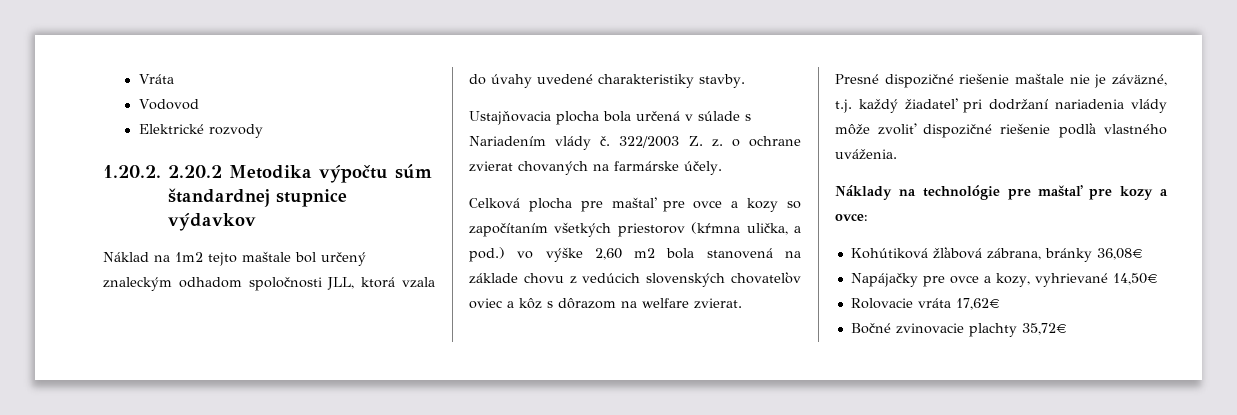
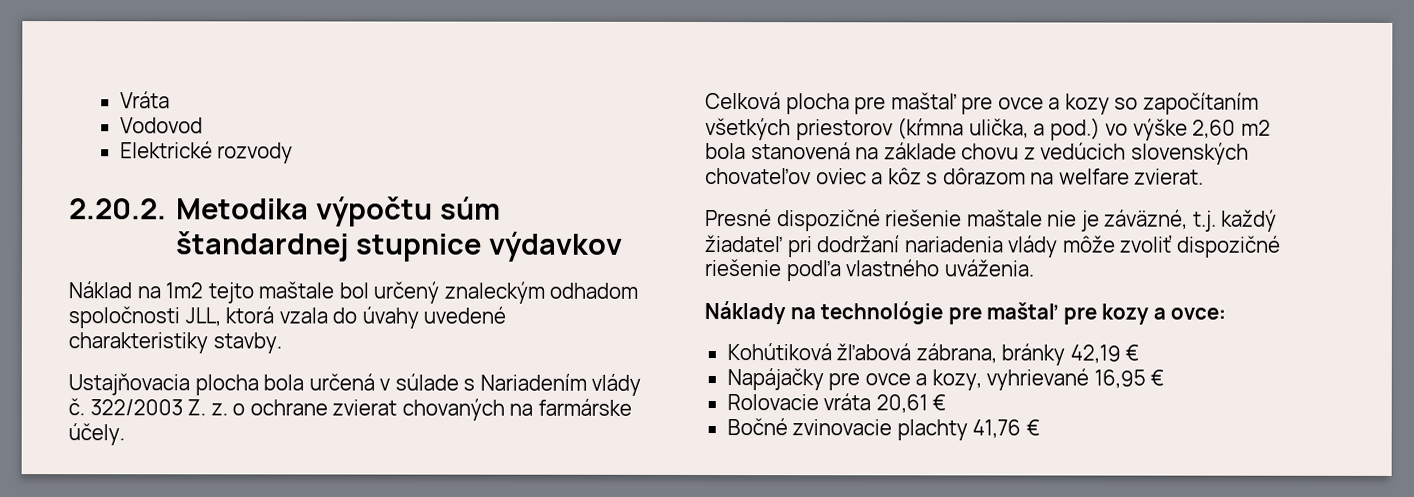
[103,165,223,178] 1.20.2. 2.20.2 -> [69,198,167,220] 2.20.2.
[1096,248,1143,260] 36,08€ -> [1069,344,1140,364] 42,19 €
[1112,273,1158,285] 14,50€ -> [1093,369,1165,389] 16,95 €
[955,298,1000,310] 17,62€ -> [875,394,947,414] 20,61 €
[1021,323,1067,335] 35,72€ -> [972,419,1040,439] 41,76 €

